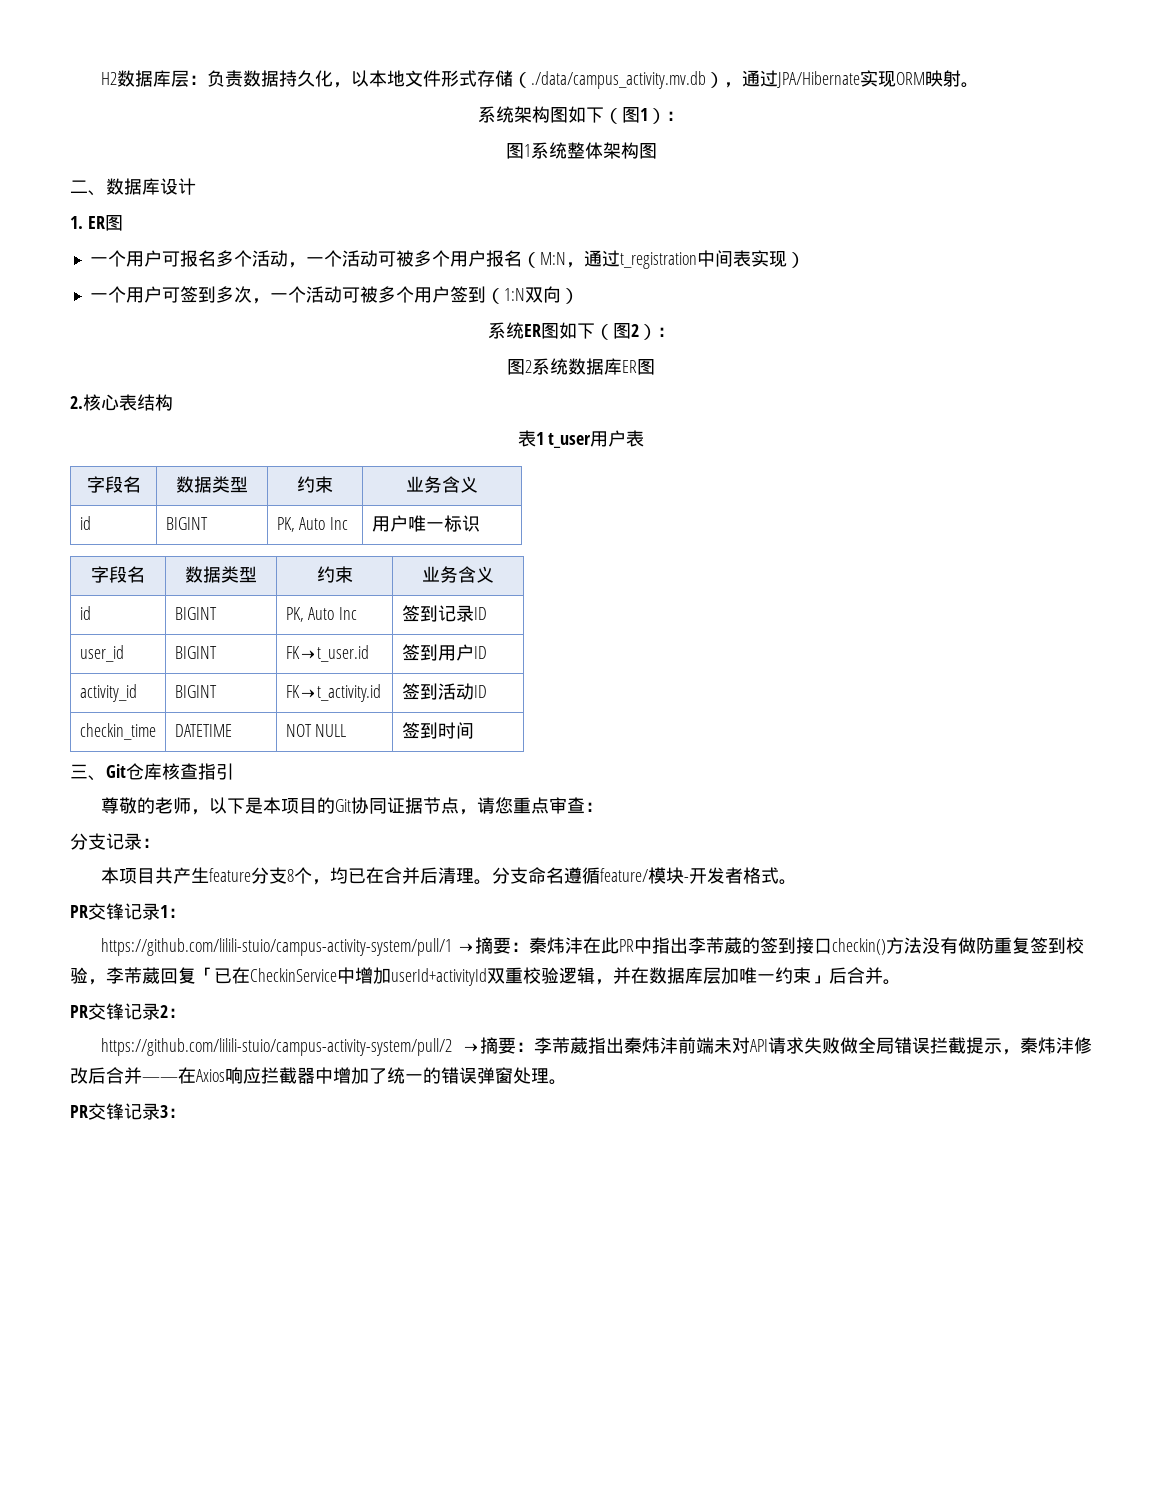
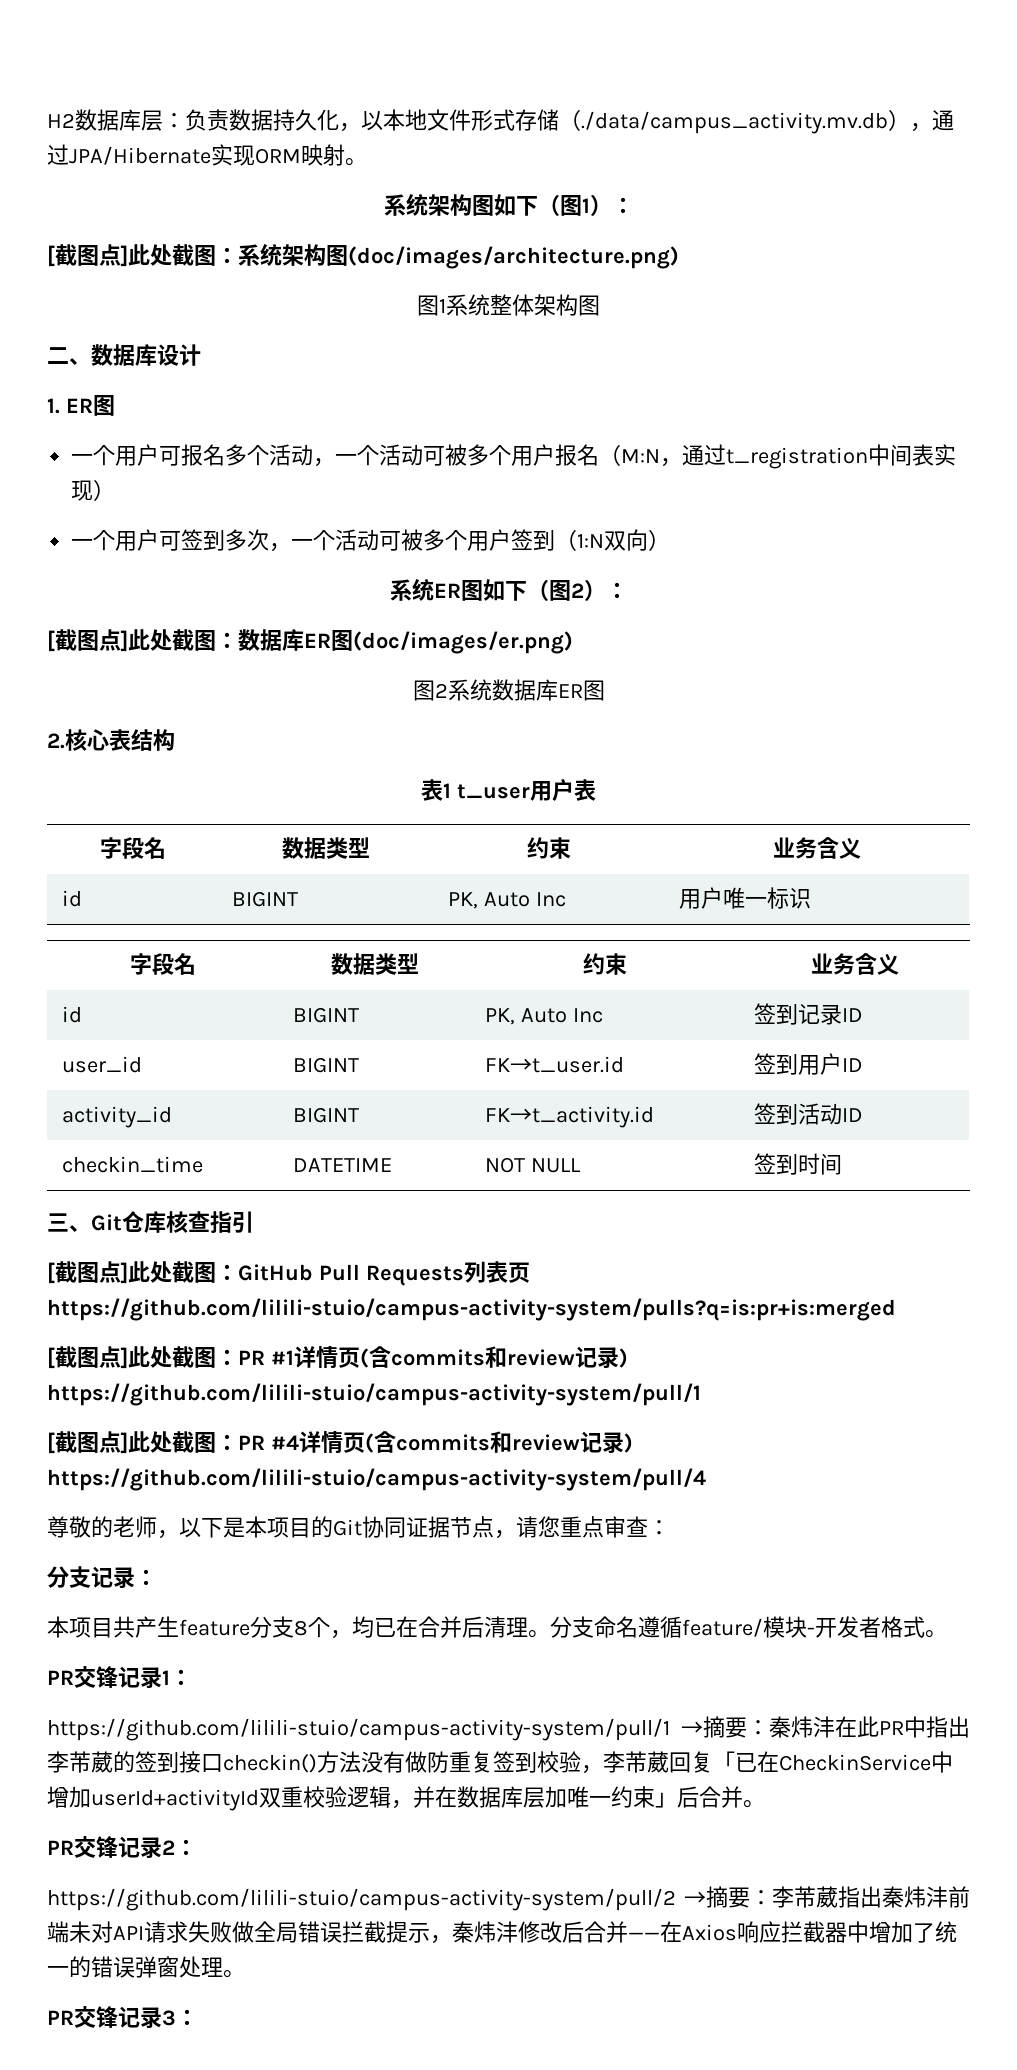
(684, 116) none -> [47,243,679,269] // [截图点]此处截图：系统架构图(doc/images/architecture.png)
(675, 332) none -> [47,629,573,654] // [截图点]此处截图：数据库ER图(doc/images/er.png)
(234, 771) none -> [47,1261,530,1286] [47,1298,896,1321] [47,1346,628,1369] [47,1383,701,1406] [47,1431,633,1454] [47,1468,706,1491] // [截图点]此处截图：GitHub Pull Requests列表页https://github.com/lilili-stuio/campus-activity-system/pulls?q=is:pr+is:merged // [截图点]此处截图：PR #1详情页(含commits和review记录) https://github.com/lilili-stuio/campus-activity-system/pull/1 // [截图点]此处截图：PR #4详情页(含commits和review记录) https://github.com/lilili-stuio/campus-activity-system/pull/4

